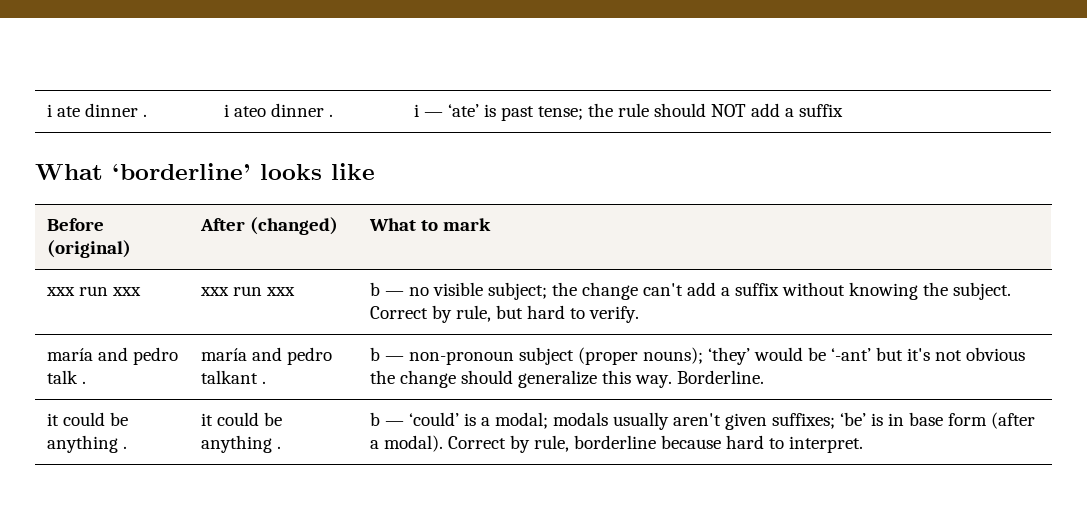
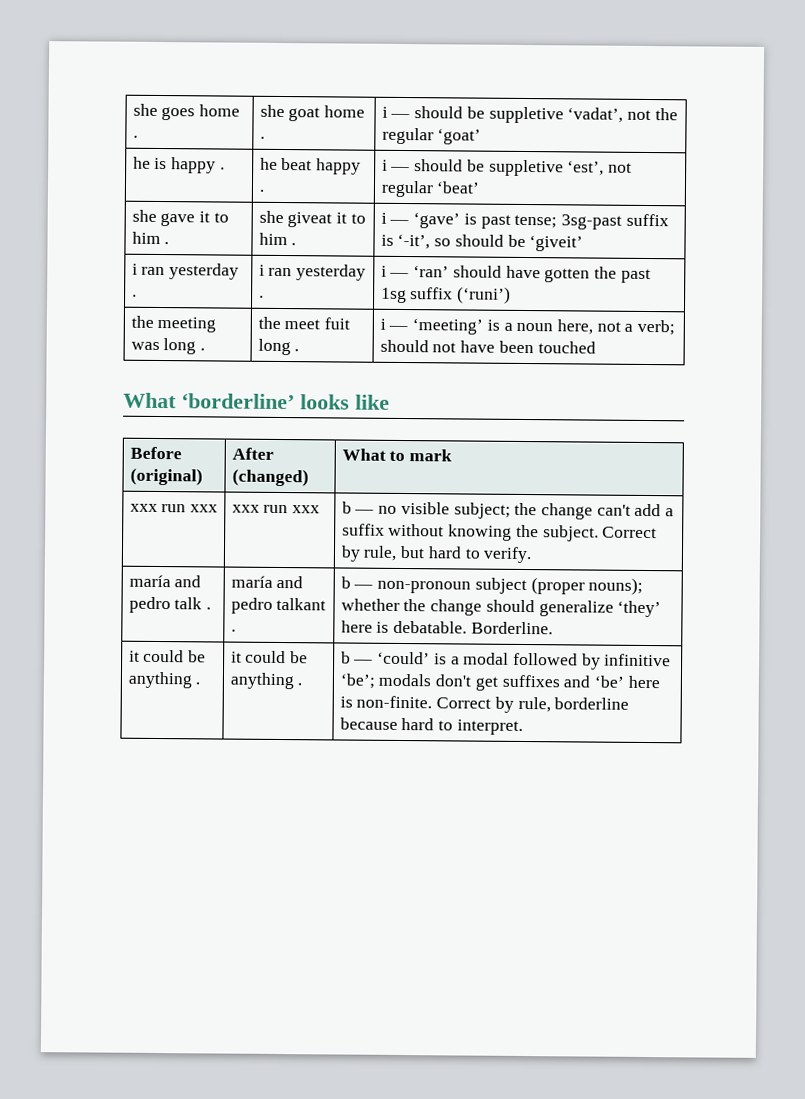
[46,103,147,117] [223,103,333,117] [413,103,843,121] i ate dinner . | i ateo dinner . | i — ‘ate’ is past tense; the rule should NOT add a suffix -> [132,103,241,121] [132,135,138,138] [259,104,366,122] [259,136,265,139] [381,106,678,124] [381,127,482,145] [132,156,225,174] [259,157,362,175] [258,189,264,192] [381,159,632,177] [380,180,481,198] [131,209,229,227] [131,231,170,245] [258,210,366,228] [258,232,297,246] [380,212,669,230] [380,233,584,252] [131,263,240,280] [131,294,137,297] [258,264,367,281] [258,295,264,298] [380,265,651,284] [380,286,512,304] [130,315,217,333] [130,338,206,355] [257,316,351,330] [257,338,300,356] [379,318,676,336] [379,339,596,354] she goes home . | she goat home . | i — should be suppletive ‘vadat’, not the regular ‘goat’ // he is happy . | he beat happy . | i — should be suppletive ‘est’, not regular ‘beat’ // she gave it to him . | she giveat it to him . | i — ‘gave’ is past tense; 3sg-past suffix is ‘-it’, so should be ‘giveit’ // i ran yesterday . | i ran yesterday . | i — ‘ran’ should have gotten the past 1sg suffix (‘runi’) // the meeting was long . | the meet fuit long . | i — ‘meeting’ is a noun here, not a verb; should not have been touched
[707,347,1025,365] [369,370,672,388] ‘they’ would be ‘-ant’ but it's not obvious the change should generalize this way. -> [340,598,662,618] [340,620,468,634] whether the change should generalize ‘they’ here is debatable.
[494,412,1035,430] [369,435,443,452] modal; modals usually aren't given suffixes; ‘be’ is in base form (after a modal). -> [463,652,672,670] [339,673,660,691] [339,695,433,709] modal followed by infinitive ‘be’; modals don't get suffixes and ‘be’ here is non-finite.

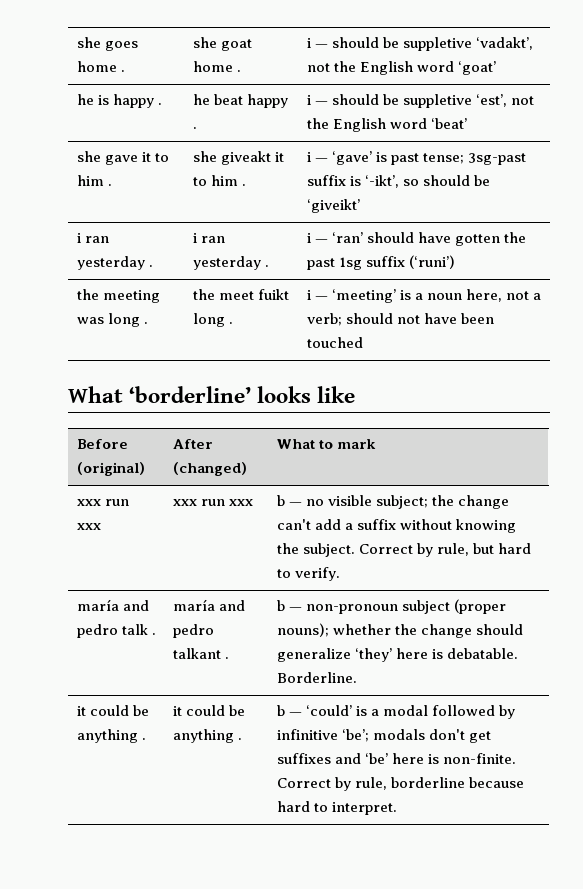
[567,107,678,123] [381,127,434,145] ‘vadat’, not the regular -> [475,37,533,50] [306,61,454,75] ‘vadakt’, not the English word
[380,180,434,198] regular -> [306,118,427,132] the English word
[287,212,333,228] giveat -> [220,151,271,165] giveakt
[397,233,431,250] ‘-it’, -> [364,175,399,188] ‘-ikt’,
[529,235,584,252] ‘giveit’ -> [306,199,360,213] ‘giveikt’
[324,317,351,330] fuit -> [257,289,289,300] fuikt

